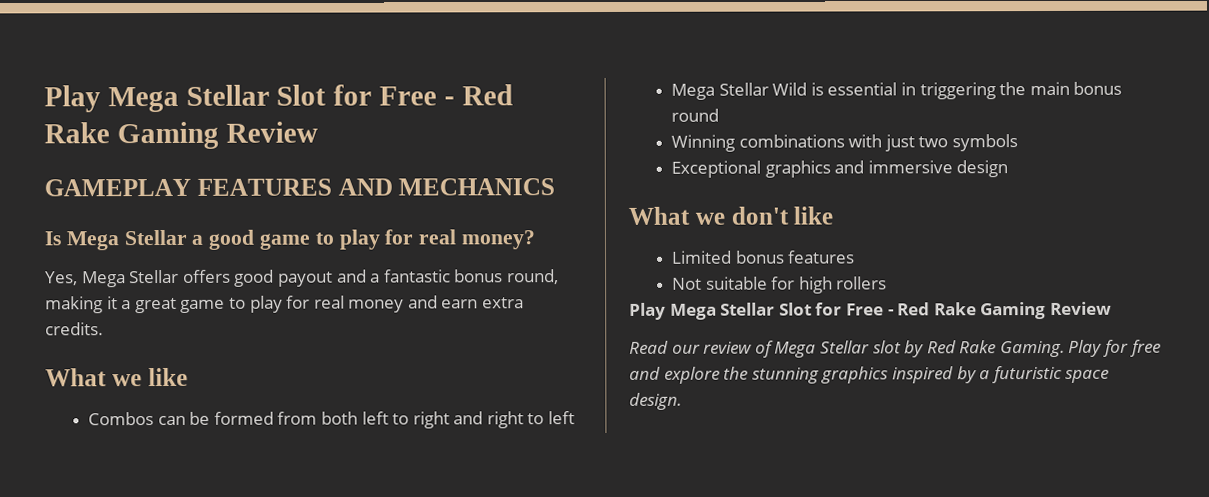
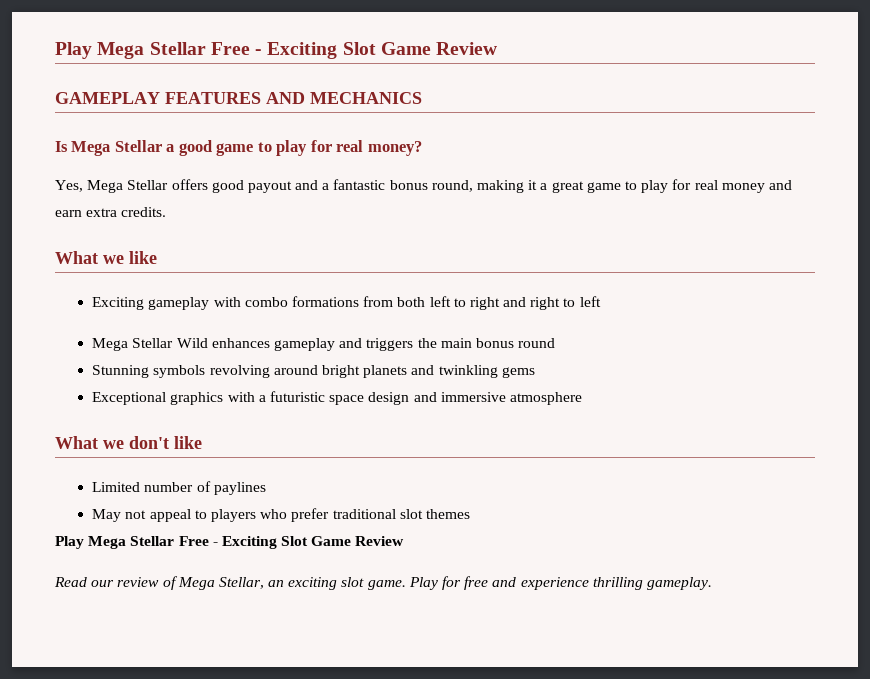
[44,84,513,113] [44,121,219,150] Play Mega Stellar Slot for Free - Red Rake Gaming -> [55,42,431,59] Play Mega Stellar Free - Exciting Slot Game
[87,411,274,426] Combos can be formed -> [92,296,359,310] Exciting gameplay with combo formations
[810,82,996,100] is essential in triggering -> [211,338,414,351] enhances gameplay and triggers
[670,134,1018,152] [670,160,831,178] Winning combinations with just two symbols // Exceptional graphics -> [92,365,535,378] [92,391,410,405] Stunning symbols revolving around bright planets and twinkling gems // Exceptional graphics with a futuristic space design
[956,160,1009,178] design -> [509,392,582,405] atmosphere
[735,250,856,264] [671,276,888,294] [629,301,1047,320] bonus features // Not suitable for high rollers // Play Mega Stellar Slot for Free - Red Rake Gaming -> [144,481,266,495] [92,508,470,522] [55,536,352,549] number of paylines // May not appeal to players who prefer traditional slot themes // Play Mega Stellar Free - Exciting Slot Game
[819,339,1161,358] [629,365,1110,384] [629,392,682,410] Stellar slot by Red Rake Gaming. Play for free and explore the stunning graphics inspired by a futuristic space design. -> [218,576,712,590] Stellar, an exciting slot game. Play for free and experience thrilling gameplay.

